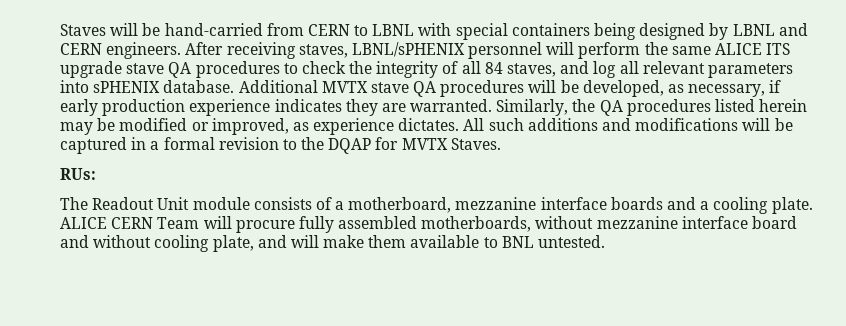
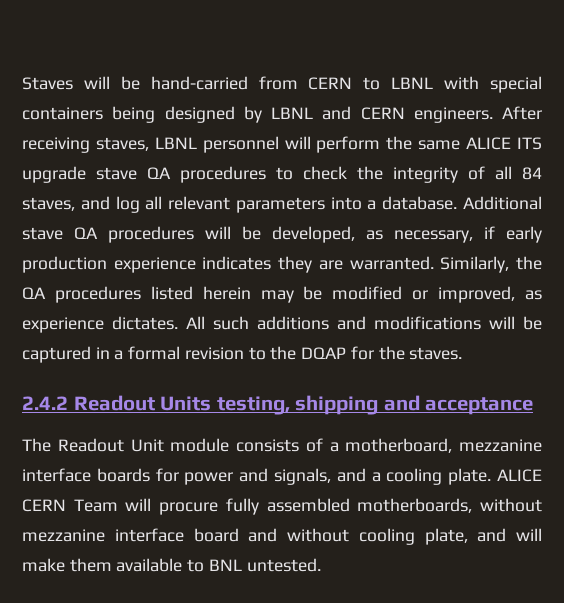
[351,42,465,57] LBNL/sPHENIX -> [154,137,197,149] LBNL
[93,81,161,93] sPHENIX -> [367,200,377,210] a
[321,81,368,93] MVTX -> (542, 203) none
[401,138,501,150] [60,168,96,180] MVTX Staves. // RUs: -> [378,346,463,360] [22,395,534,415] the staves. // 2.4.2 Readout Units testing, shipping and acceptance
(663, 203) none -> [155,468,331,485] for power and signals,

